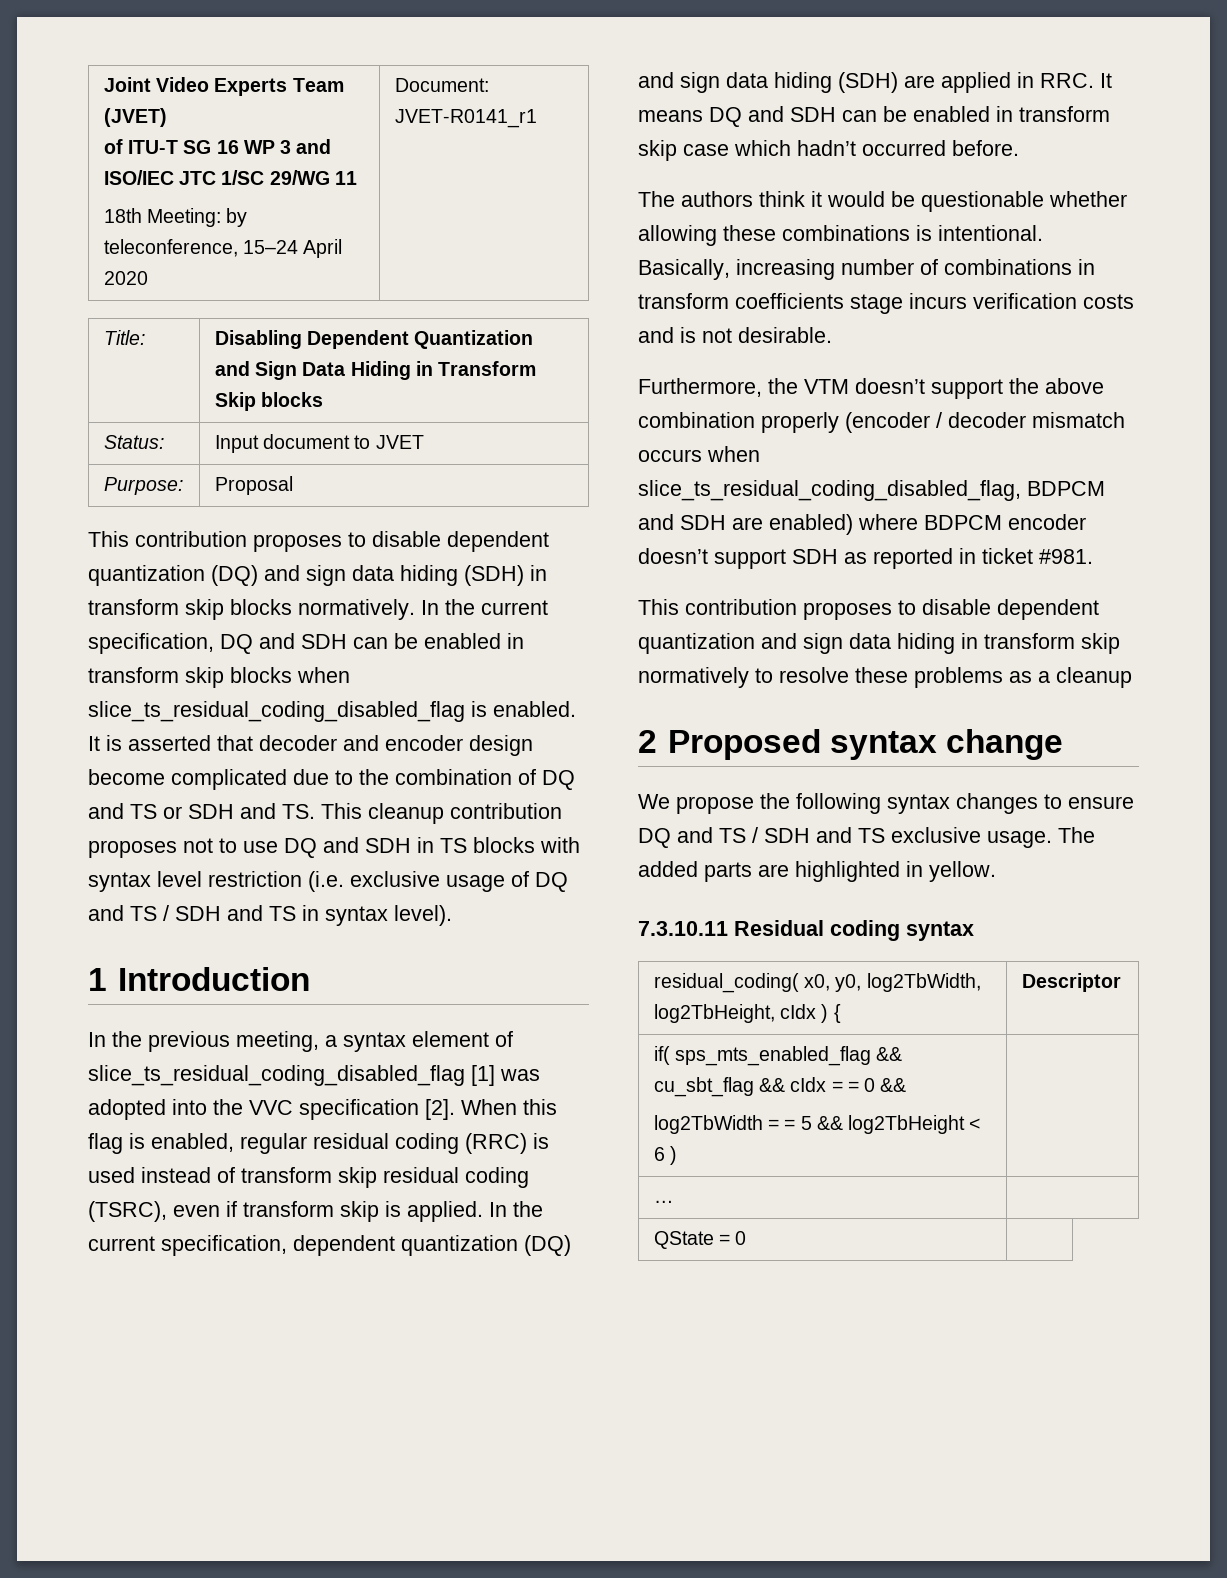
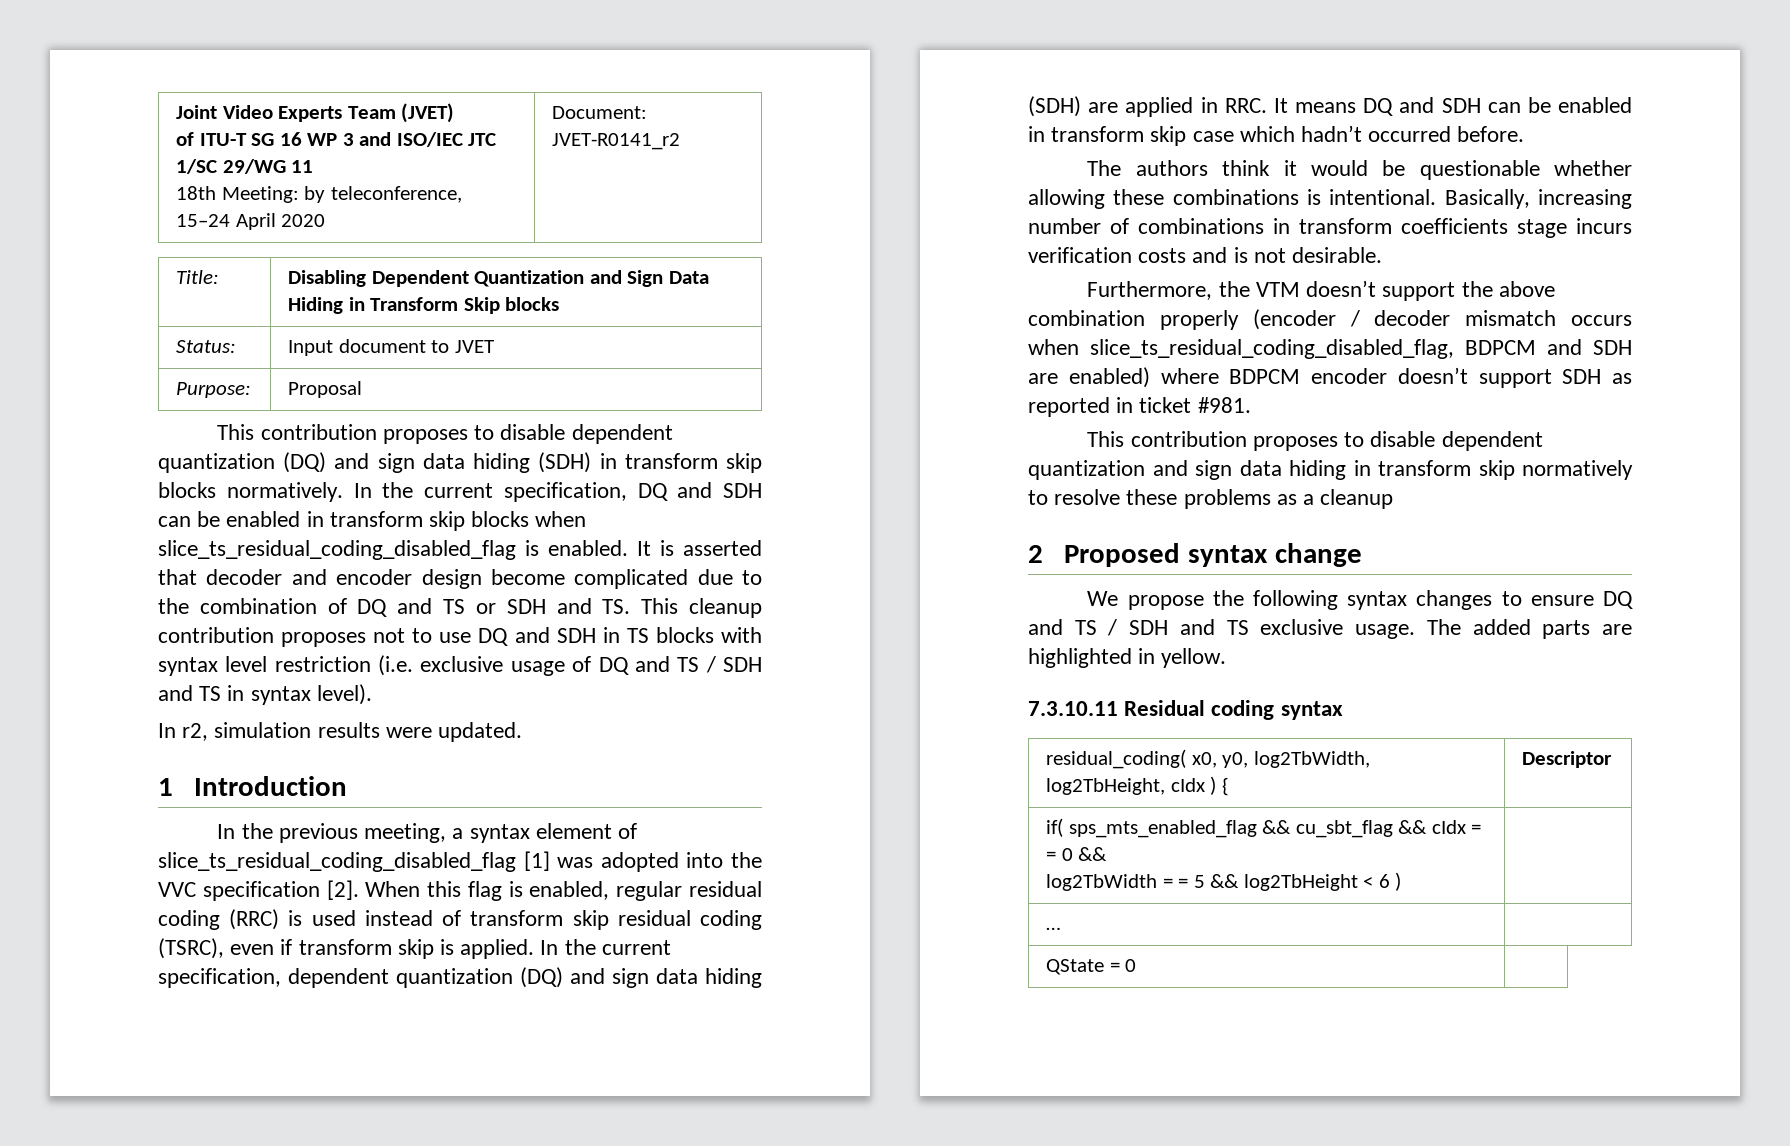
[394,109,537,128] JVET-R0141_r1 -> [552,133,681,150] JVET-R0141_r2
(452, 915) none -> [158,722,523,742] // In r2, simulation results were updated.

